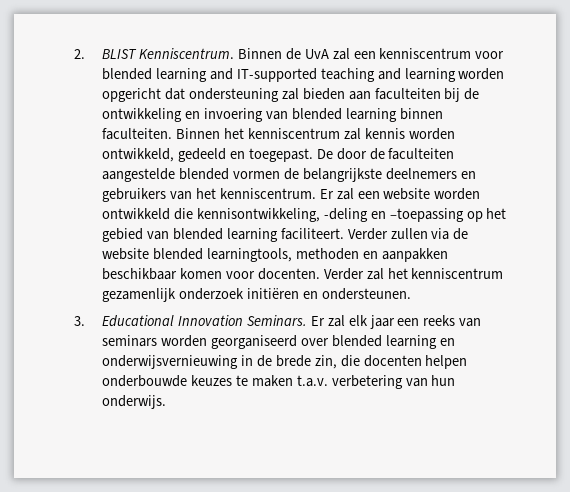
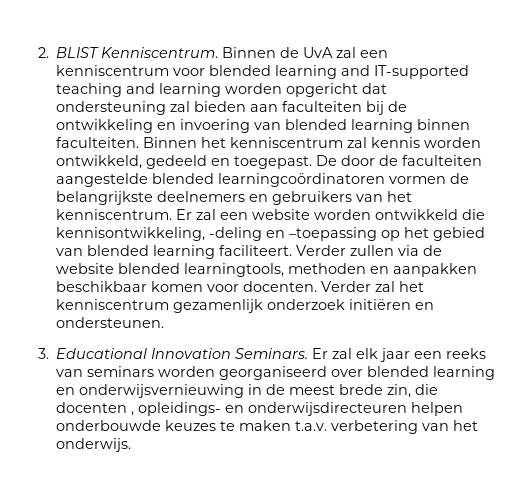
(229, 174) none -> [218,173,386,187] learningcoördinatoren
(272, 361) none -> [289,385,336,395] meest
(422, 361) none -> [131,402,408,416] , opleidings- en onderwijsdirecteuren
[431,375,456,386] hun -> [453,420,479,431] het

